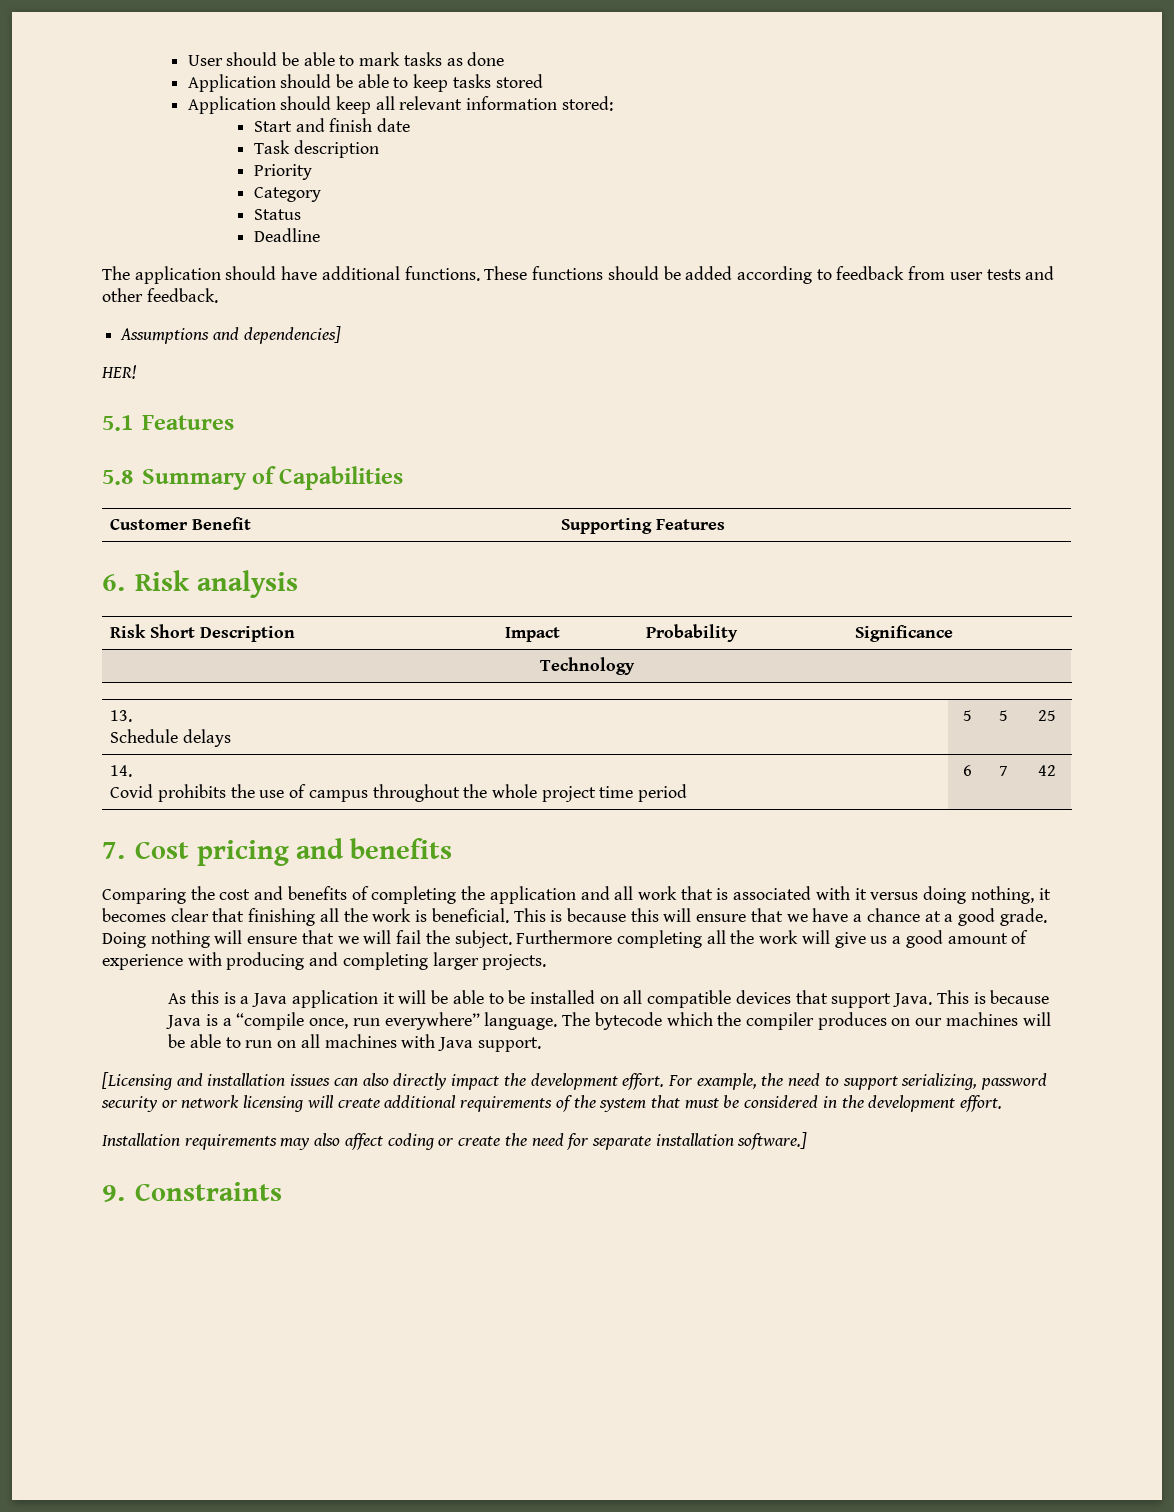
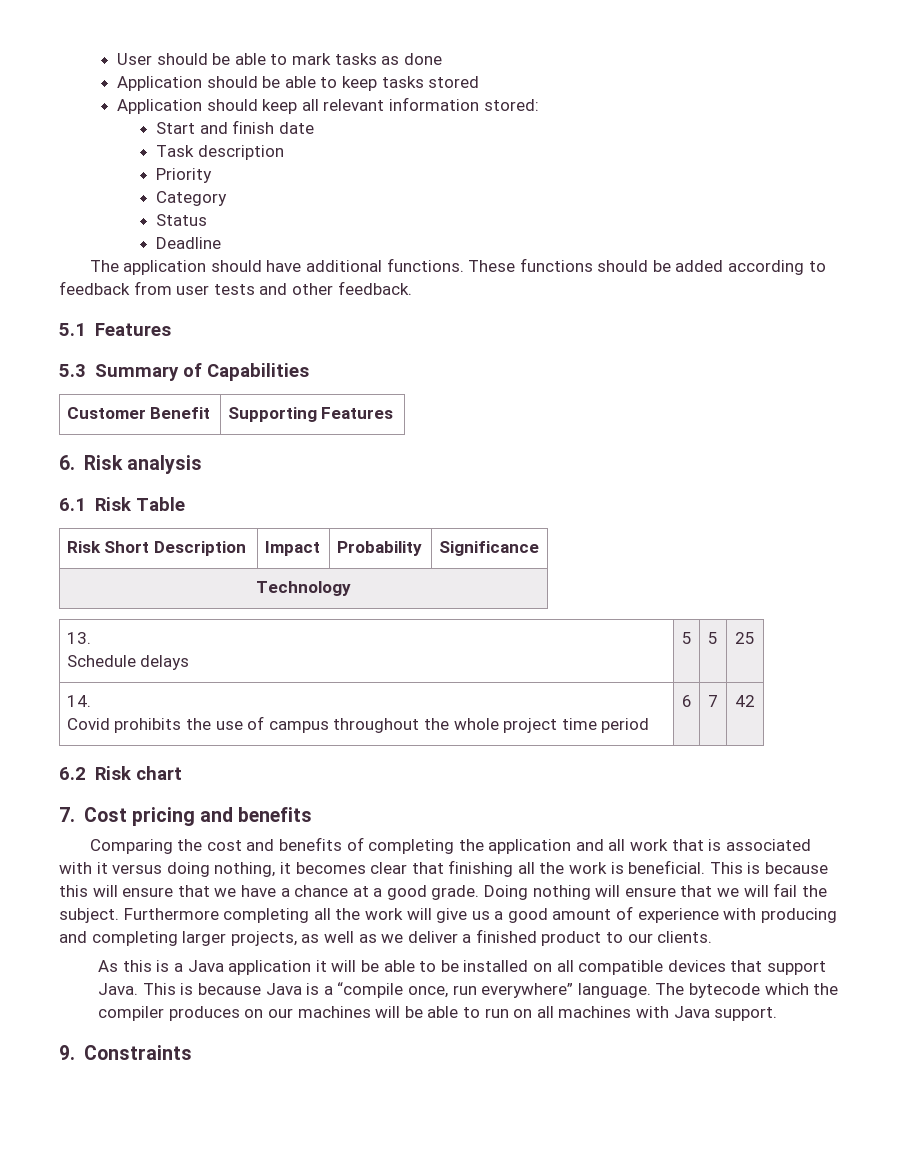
[120,326,341,344] [101,365,137,379] // Assumptions and dependencies] // HER! -> (412, 288) none
[102,470,133,485] 5.8 -> [59,364,86,377] 5.3
(298, 584) none -> [59,497,185,511] // 6.1 Risk Table
(1056, 770) none -> [59,766,182,780] // 6.2 Risk chart
[482,954,547,970] projects. -> [230,929,713,946] projects, as well as we deliver a finished product to our clients.
[102,1072,1048,1090] [101,1095,1003,1112] [102,1132,808,1150] // [Licensing and installation issues can also directly impact the development effort. For example, the need to support serializing, password security or network licensing will create additional requirements of the system that must be considered in the development effort. // Installation requirements may also affect coding or create the need for separate installation software.] -> (778, 1014) none

